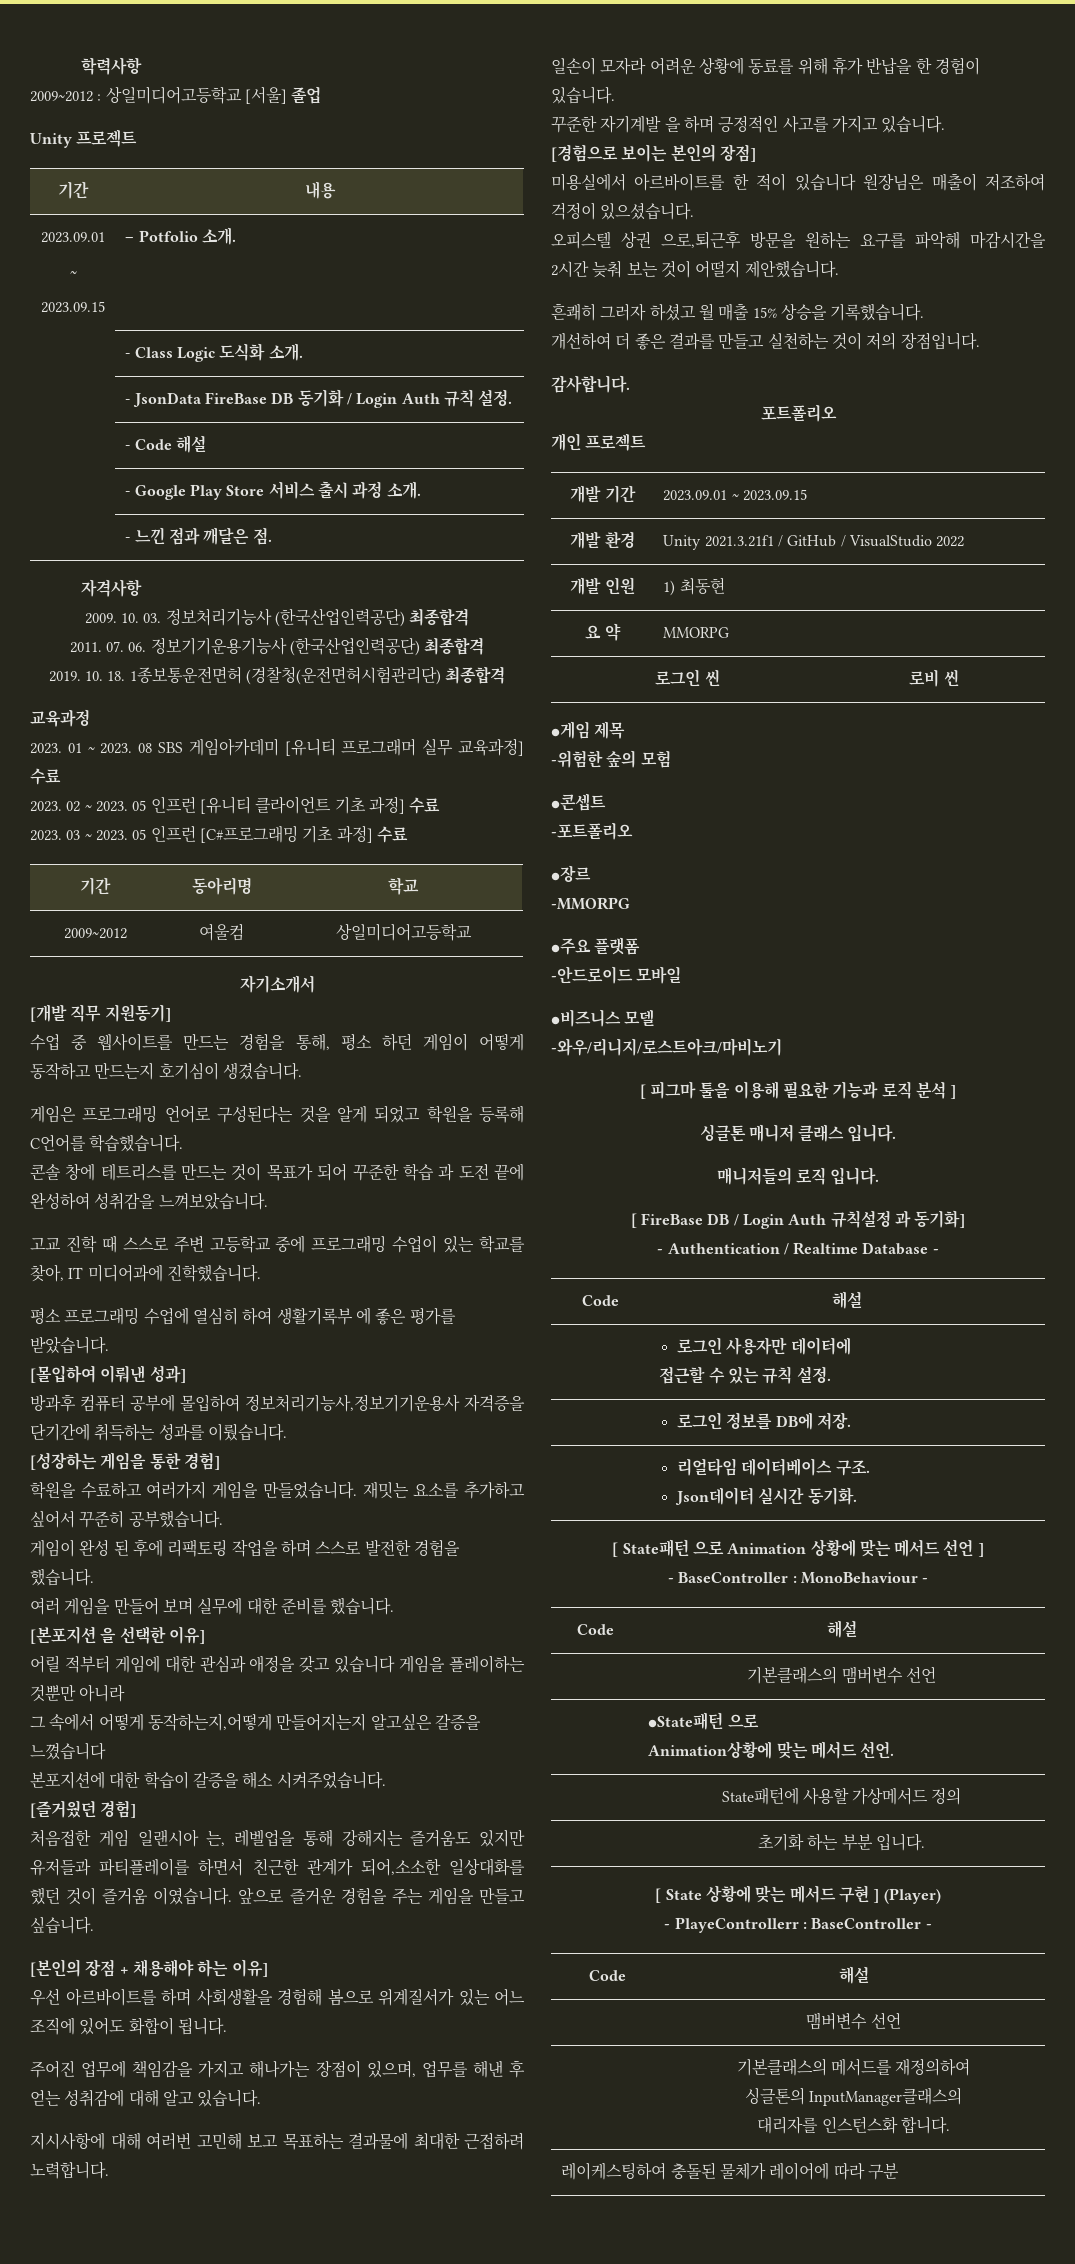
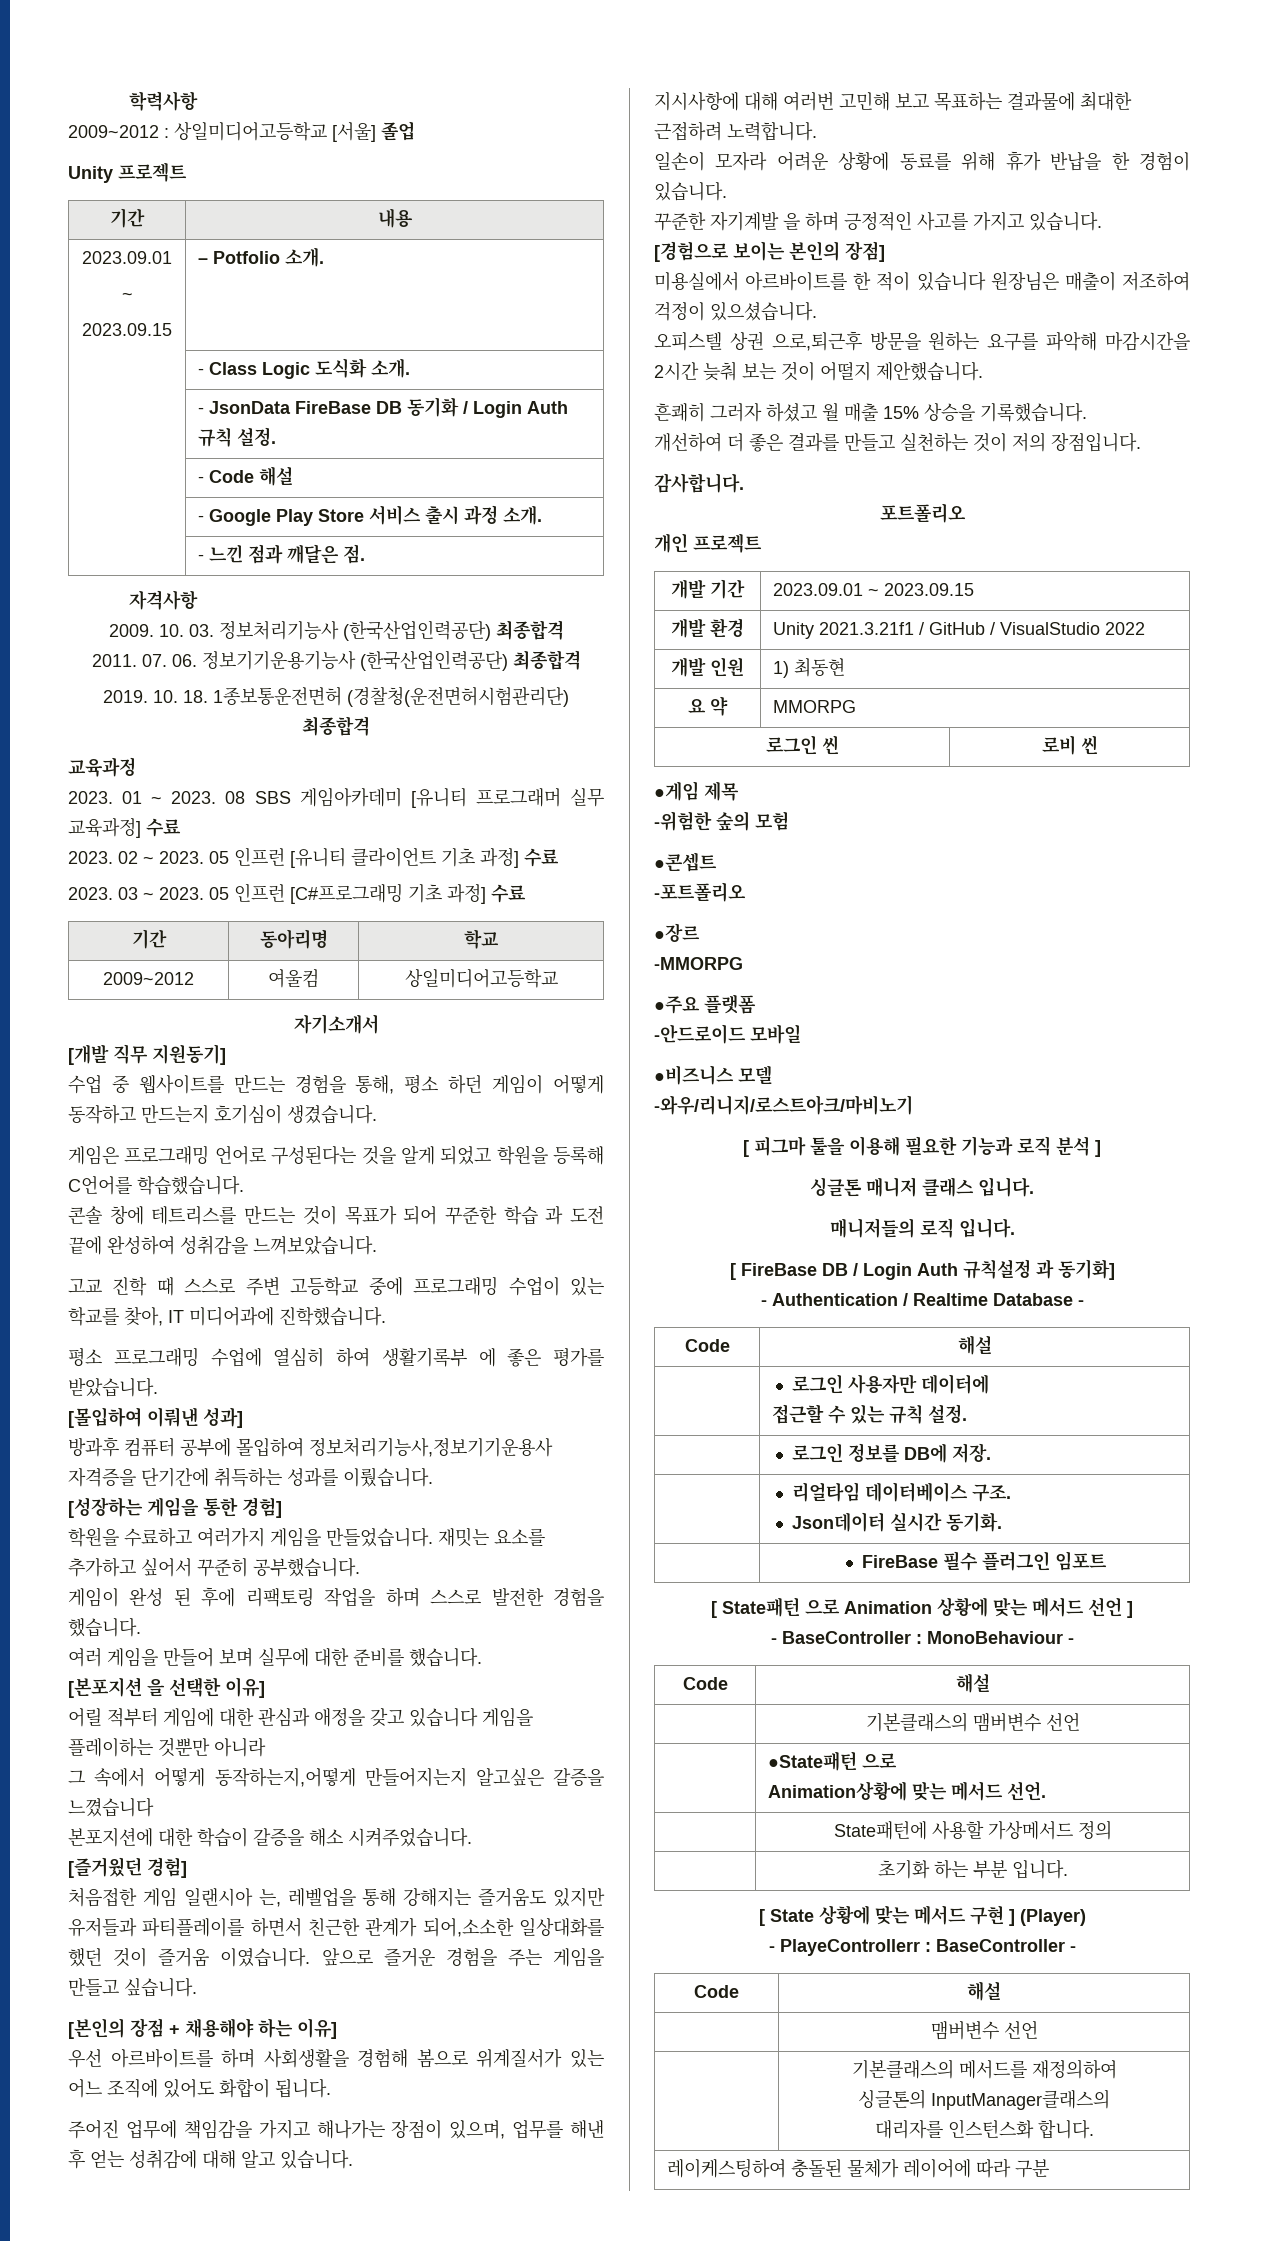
(857, 1496) none -> [862,1551,1108,1571] // | FireBase 필수 플러그인 임포트

